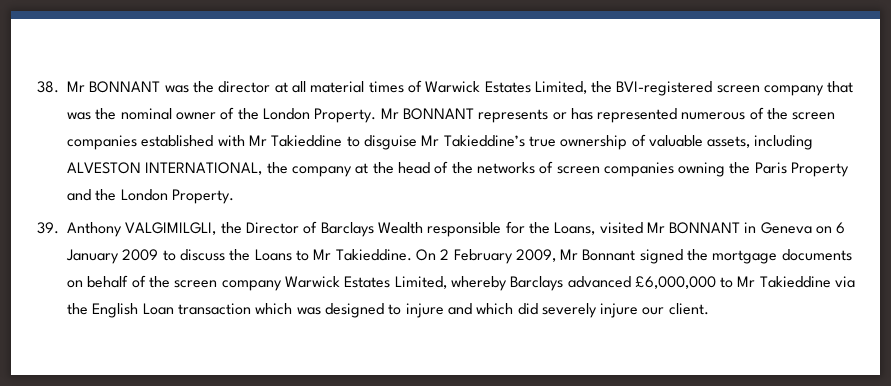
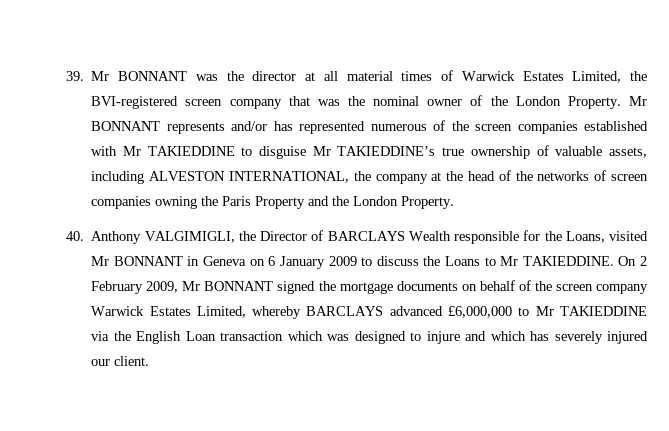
[37,81,59,93] 38. -> [66,71,84,81] 39.
[552,112,567,120] or -> [231,121,268,131] and/or
[271,135,343,147] Takieddine -> [147,146,235,156] TAKIEDDINE
[443,135,525,147] Takieddine’s -> [337,146,436,156] TAKIEDDINE’s
[37,222,217,237] 39. Anthony VALGIMILGLI, -> [66,231,235,244] 40. Anthony VALGIMIGLI,
[320,222,374,237] Barclays -> [327,231,405,241] BARCLAYS
[335,249,412,261] Takieddine. -> [522,256,614,266] TAKIEDDINE.
[582,249,636,261] Bonnant -> [204,281,274,291] BONNANT
[510,276,564,291] Barclays -> [306,306,384,316] BARCLAYS
[759,276,831,288] Takieddine -> [559,306,647,316] TAKIEDDINE
[517,303,639,318] did severely injure -> [530,331,648,344] has severely injured

